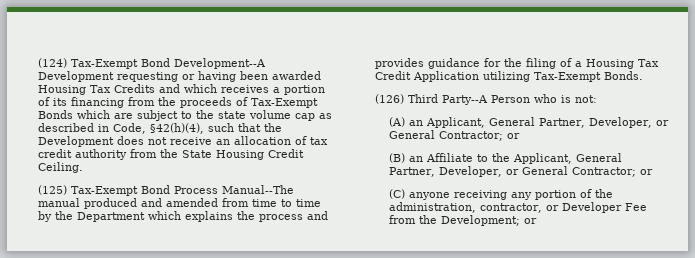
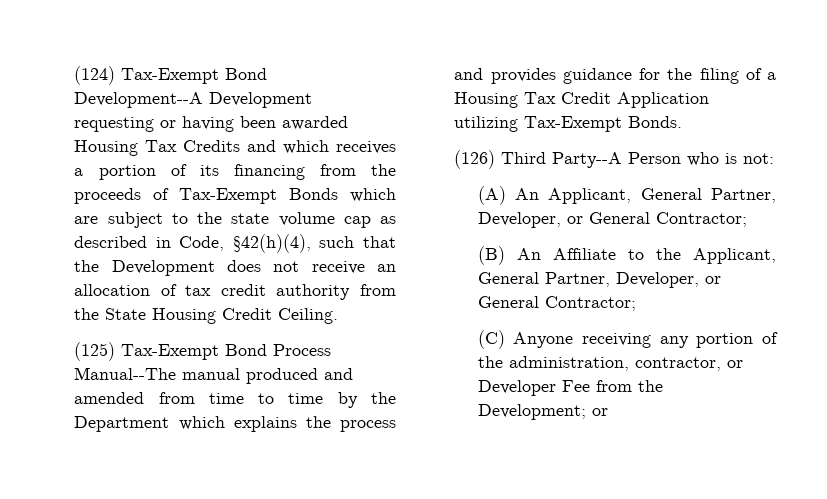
[409,117,670,128] [389,130,521,141] an Applicant, General Partner, Developer, or General Contractor; or -> [515,188,776,204] [477,212,747,228] An Applicant, General Partner, Developer, or General Contractor;
[409,156,424,162] an -> [516,248,541,260] An
[640,169,654,175] or -> (636, 303) none
[409,192,451,200] anyone -> [513,332,574,348] Anyone

